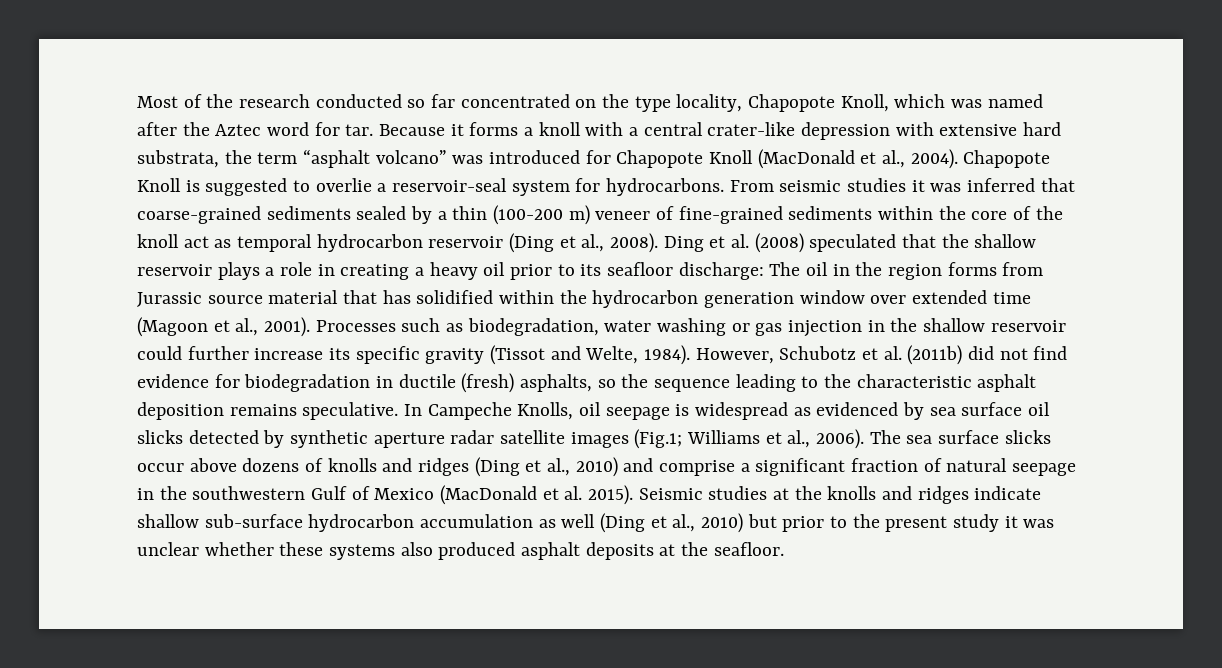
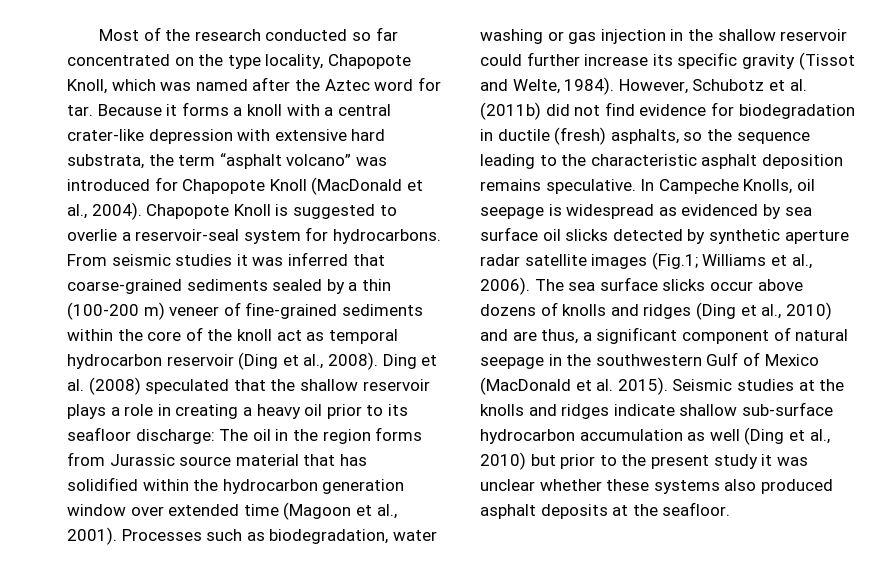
[659,460,736,476] comprise -> [512,329,579,344] are thus,
[851,458,919,472] fraction -> [681,330,769,344] component

